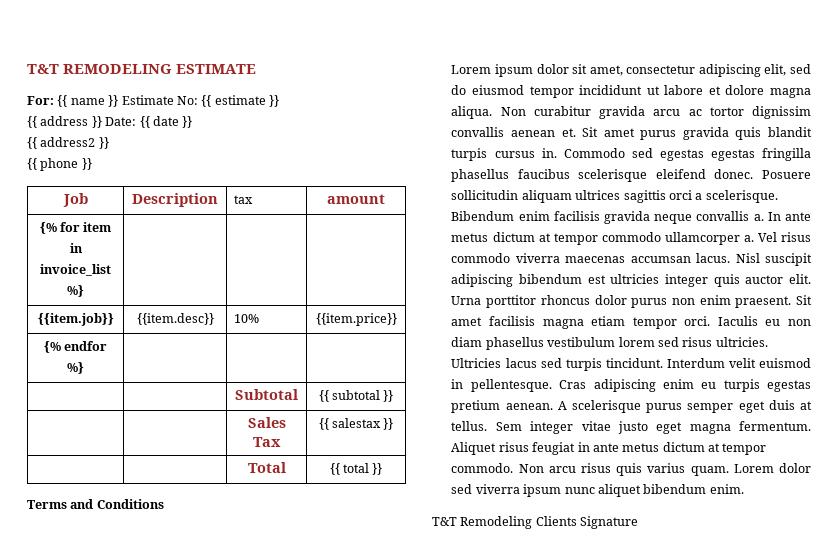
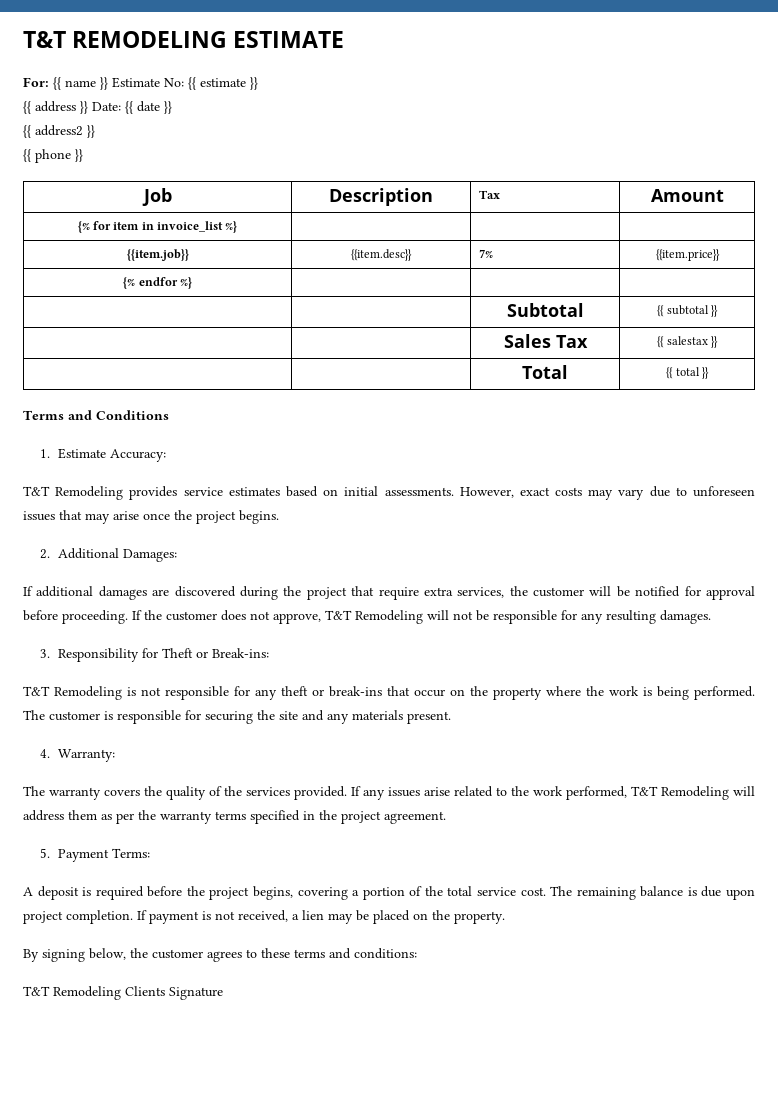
[234,195,254,204] [327,194,386,204] tax | amount -> [479,190,501,199] [650,189,724,202] Tax | Amount
[234,314,260,323] 10% -> [479,249,494,258] 7%
[451,64,811,77] [451,85,811,98] [451,106,811,119] [451,127,812,140] [451,148,811,161] [451,169,811,182] [451,190,778,203] [451,211,811,224] [451,232,811,245] [451,253,812,266] [451,274,811,287] [451,295,812,308] [451,316,811,329] [451,337,768,350] [451,358,811,371] [451,379,811,392] [451,400,812,413] [451,421,811,434] [451,442,767,455] [451,463,811,476] [451,484,744,497] Lorem ipsum dolor sit amet, consectetur adipiscing elit, sed do eiusmod tempor incididunt ut labore et dolore magna aliqua. Non curabitur gravida arcu ac tortor dignissim convallis aenean et. Sit amet purus gravida quis blandit turpis cursus in. Commodo sed egestas egestas fringilla phasellus faucibus scelerisque eleifend donec. Posuere sollicitudin aliquam ultrices sagittis orci a scelerisque. Bibendum enim facilisis gravida neque convallis a. In ante metus dictum at tempor commodo ullamcorper a. Vel risus commodo viverra maecenas accumsan lacus. Nisl suscipit adipiscing bibendum est ultricies integer quis auctor elit. Urna porttitor rhoncus dolor purus non enim praesent. Sit amet facilisis magna etiam tempor orci. Iaculis eu non diam phasellus vestibulum lorem sed risus ultricies. Ultricies lacus sed turpis tincidunt. Interdum velit euismod in pellentesque. Cras adipiscing enim eu turpis egestas pretium aenean. A scelerisque purus semper eget duis at tellus. Sem integer vitae justo eget magna fermentum. Aliquet risus feugiat in ante metus dictum at tempor commodo. Non arcu risus quis varius quam. Lorem dolor sed viverra ipsum nunc aliquet bibendum enim. -> [40,448,166,462] [23,486,755,500] [23,510,279,524] [40,548,177,562] [23,586,756,600] [23,610,711,624] [40,648,269,662] [23,686,755,700] [23,710,451,724] [40,749,115,762] [23,786,755,800] [23,810,446,824] [40,848,150,862] [23,886,755,900] [23,910,505,924] [23,948,417,962] 1. Estimate Accuracy: // T&T Remodeling provides service estimates based on initial assessments. However, exact costs may vary due to unforeseen issues that may arise once the project begins. // 2. Additional Damages: // If additional damages are discovered during the project that require extra services, the customer will be notified for approval before proceeding. If the customer does not approve, T&T Remodeling will not be responsible for any resulting damages. // 3. Responsibility for Theft or Break-ins: // T&T Remodeling is not responsible for any theft or break-ins that occur on the property where the work is being performed. The customer is responsible for securing the site and any materials present. // 4. Warranty: // The warranty covers the quality of the services provided. If any issues arise related to the work performed, T&T Remodeling will address them as per the warranty terms specified in the project agreement. // 5. Payment Terms: // A deposit is required before the project begins, covering a portion of the total service cost. The remaining balance is due upon project completion. If payment is not received, a lien may be placed on the property. // By signing below, the customer agrees to these terms and conditions:

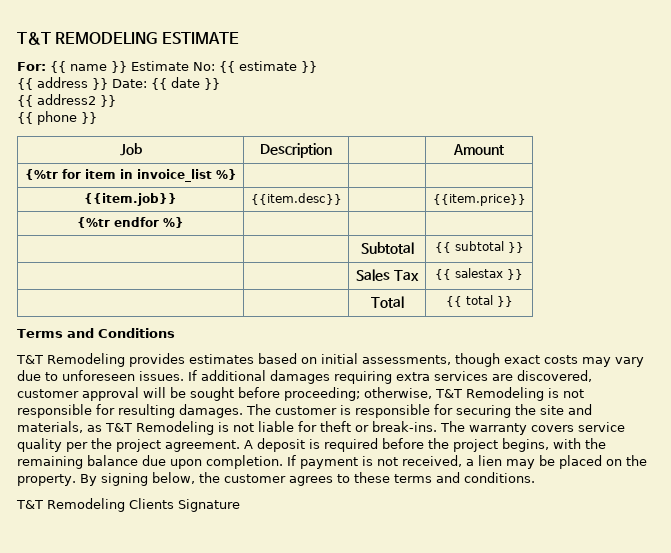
[479,190,501,199] Tax -> (332, 150) none
[77,221,90,233] {% -> [24,169,58,180] {%tr
[479,249,494,258] 7% -> (342, 199) none
[123,277,136,289] {% -> [77,217,110,228] {%tr
[40,448,166,462] // 1. Estimate Accuracy: -> (175, 333) none
[183,487,223,496] service -> (185, 360) none
[384,487,514,498] assessments. However, -> [362,353,500,367] assessments, though
[23,510,279,524] [40,548,177,562] [23,586,756,600] [23,610,711,624] [40,648,269,662] issues that may arise once the project begins. // 2. Additional Damages: // If additional damages are discovered during the project that require extra services, the customer will be notified for approval before proceeding. If the customer does not approve, T&T Remodeling will not be responsible for any resulting damages. // 3. Responsibility for Theft or Break-ins: // -> [139,370,592,384] [17,387,432,401] issues. If additional damages requiring extra services are discovered, customer approval will be sought before proceeding; otherwise,
[255,686,755,700] any theft or break-ins that occur on the property where the work is being performed. -> [118,404,243,418] resulting damages.
[327,710,451,724] [40,749,115,762] [23,786,755,800] [23,810,315,824] any materials present. // 4. Warranty: // The warranty covers the quality of the services provided. If any issues arise related to the work performed, T&T Remodeling will address them as per the warranty terms specified in -> [17,421,625,435] [17,438,88,452] materials, as T&T Remodeling is not liable for theft or break-ins. The warranty covers service quality per
[40,848,150,862] // 5. Payment Terms: // -> (240, 446) none
[297,886,573,900] covering a portion of the total service cost. The -> [553,438,606,449] with the
[687,887,697,896] is -> (138, 460) none
[23,911,63,924] project -> (202, 464) none
(505, 917) // -> (76, 480) none
[354,948,417,959] conditions: -> [463,472,535,483] conditions.

